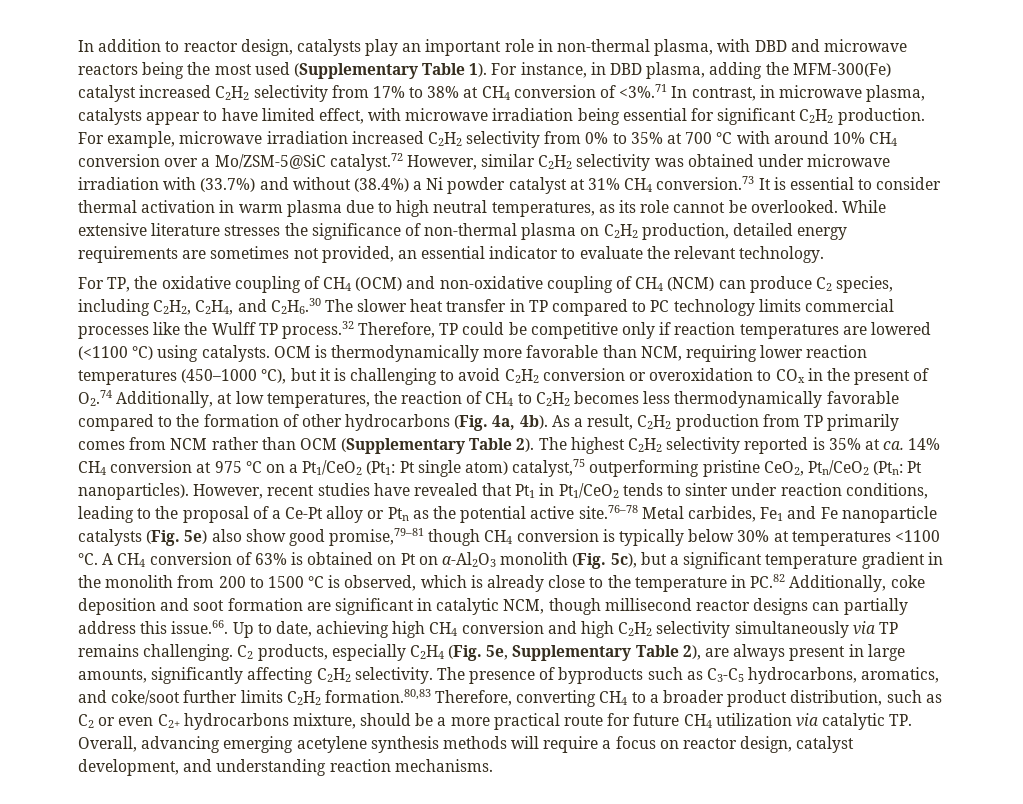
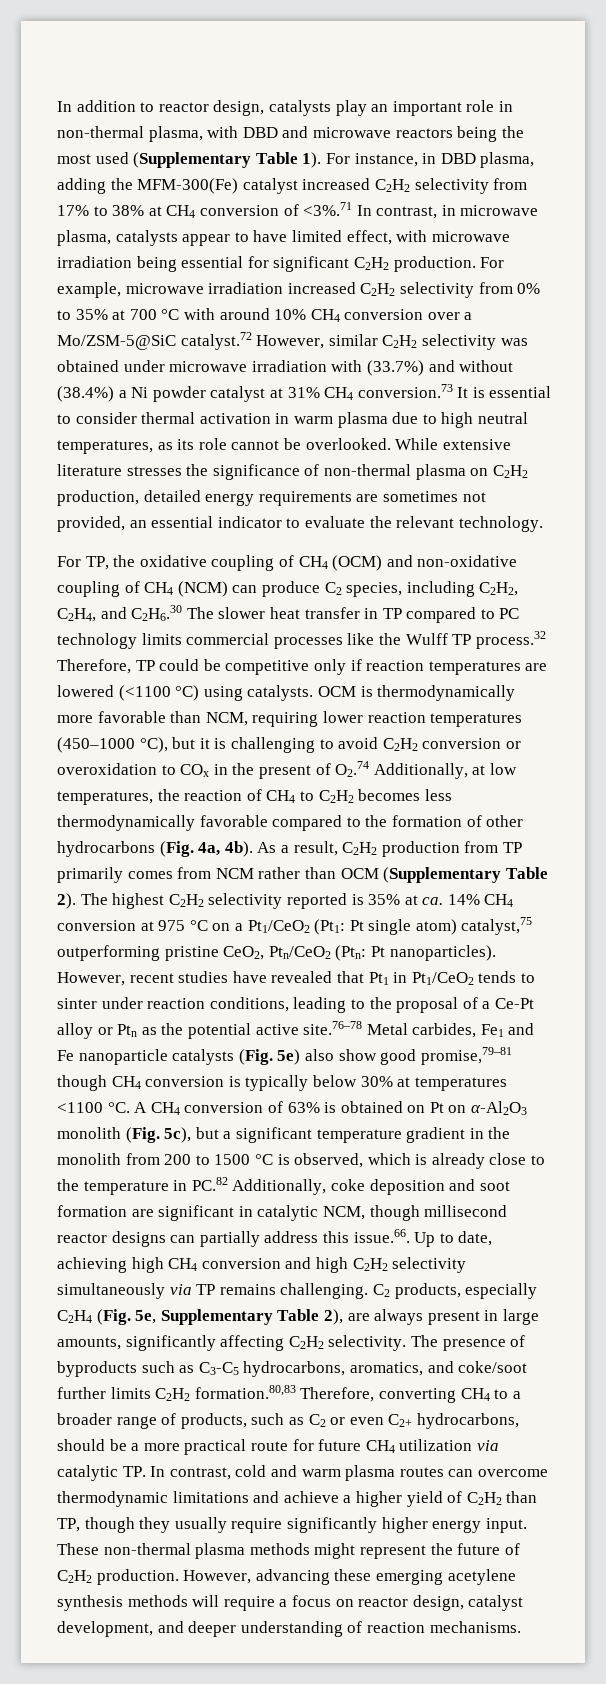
[727,690,883,707] product distribution, -> [116,1413,247,1429] range of products,
[183,713,356,730] hydrocarbons mixture, -> [416,1413,519,1429] hydrocarbons,
[78,736,221,753] Overall, advancing -> [150,1465,548,1481] [57,1491,538,1507] [57,1517,527,1533] [57,1543,520,1559] [57,1569,372,1585] In contrast, cold and warm plasma routes can overcome thermodynamic limitations and achieve a higher yield of C2H2 than TP, though they usually require significantly higher energy input. These non-thermal plasma methods might represent the future of C2H2 production. However, advancing these
[216,759,327,776] understanding -> [188,1621,363,1637] deeper understanding of

